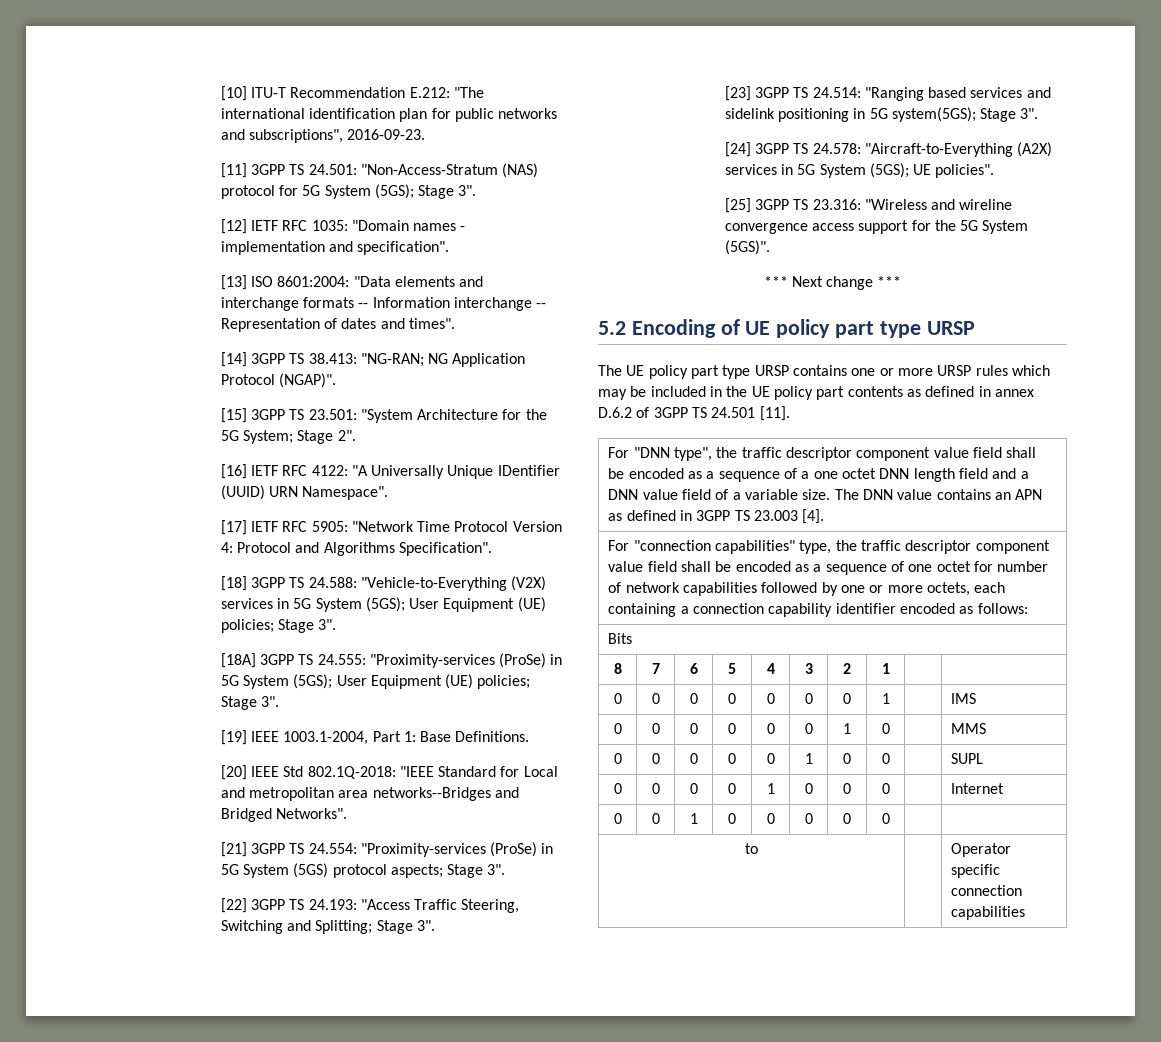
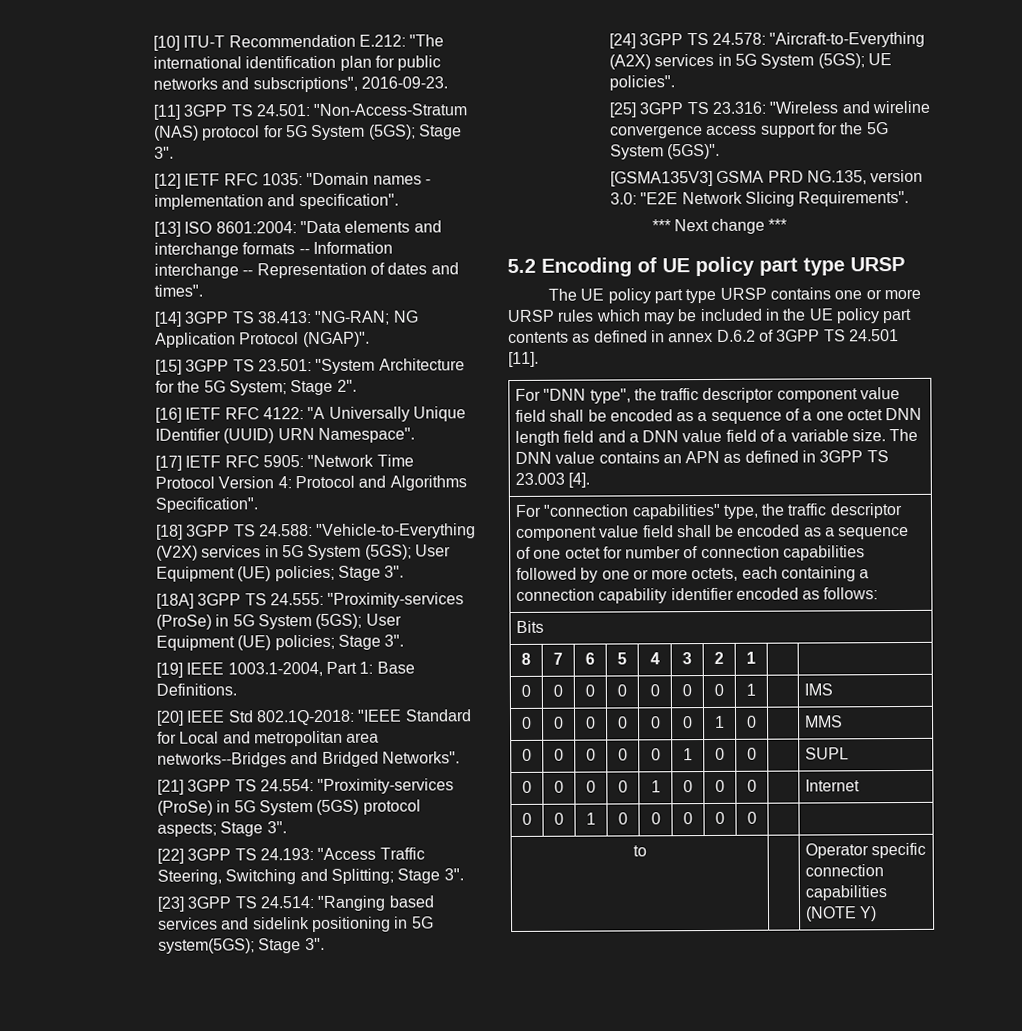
(770, 247) none -> [610,169,924,187] [610,190,910,207] // [GSMA135V3] GSMA PRD NG.135, version 3.0: "E2E Network Slicing Requirements".
[625,582,680,593] network -> [700,545,780,559] connection
(1026, 913) none -> [804,906,878,922] (NOTE Y)

